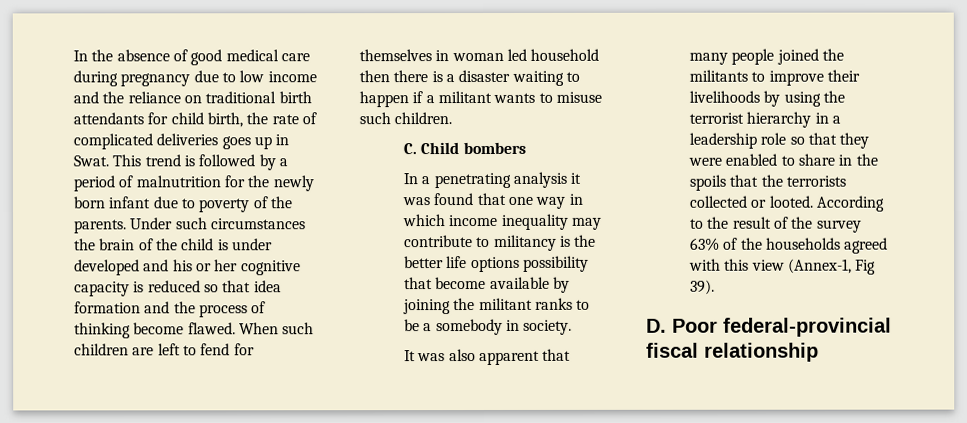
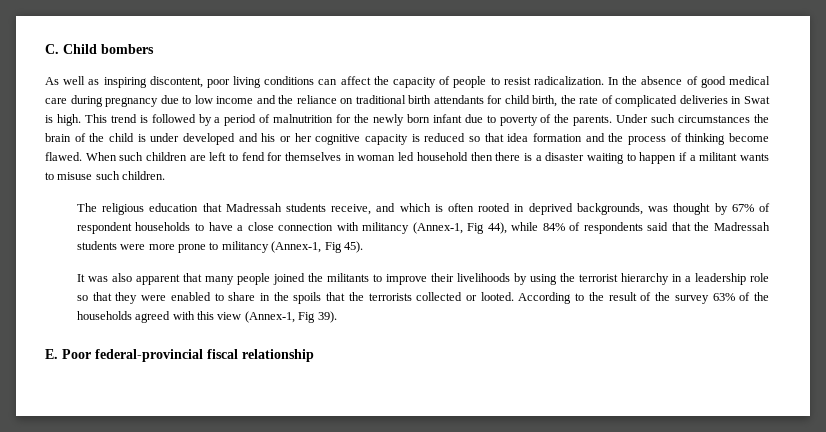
(73, 56) none -> [45,44,154,54] [45,76,604,88] C. Child bombers // As well as inspiring discontent, poor living conditions can affect the capacity of people to resist radicalization.
[221,134,290,150] [73,155,109,167] goes up in Swat. -> [731,96,770,104] [45,114,81,126] in Swat is high.
[402,141,526,155] [402,171,582,189] [401,192,583,209] [402,213,602,230] [403,234,597,251] [403,255,589,273] [403,276,570,293] [402,297,591,315] [403,318,573,336] C. Child bombers // In a penetrating analysis it was found that one way in which income inequality may contribute to militancy is the better life options possibility that become available by joining the militant ranks to be a somebody in society. -> [76,203,770,215] [76,222,771,234] [76,241,363,253] The religious education that Madressah students receive, and which is often rooted in deprived backgrounds, was thought by 67% of respondent households to have a close connection with militancy (Annex-1, Fig 44), while 84% of respondents said that the Madressah students were more prone to militancy (Annex-1, Fig 45).
[646,318,667,333] D. -> [45,349,58,359] E.

